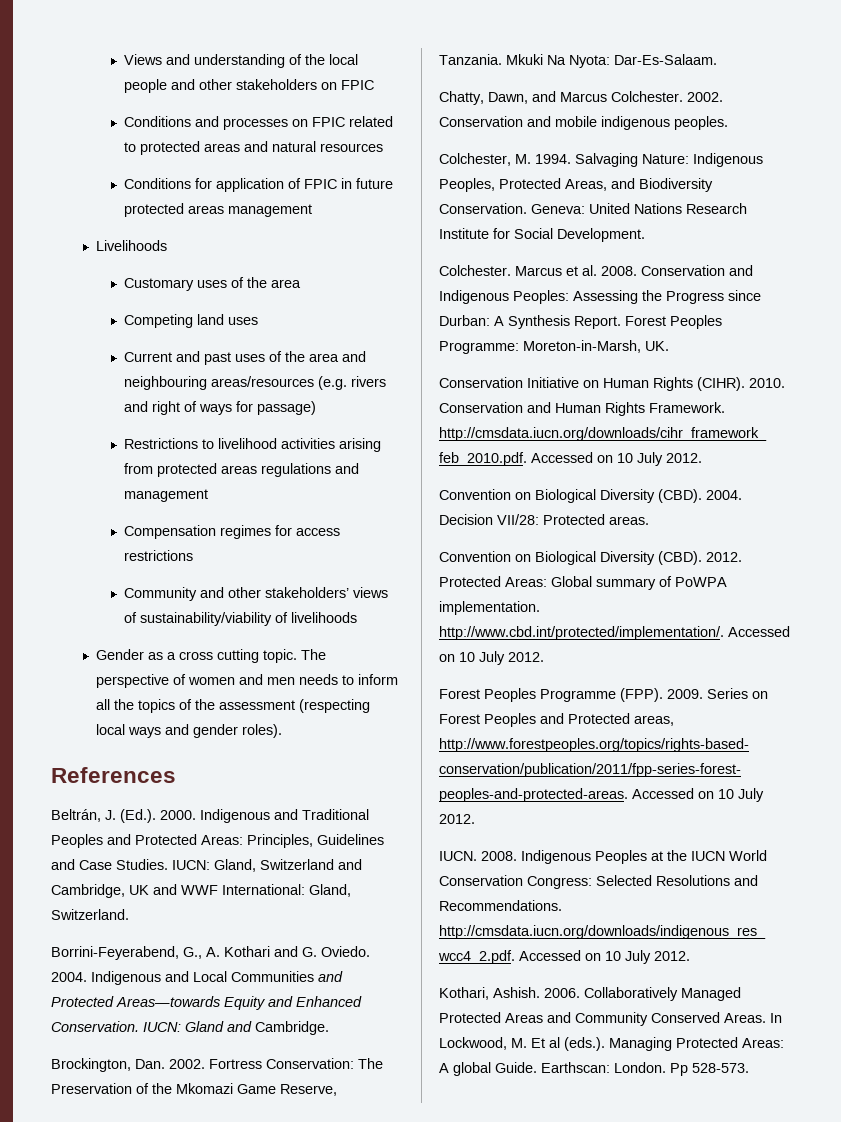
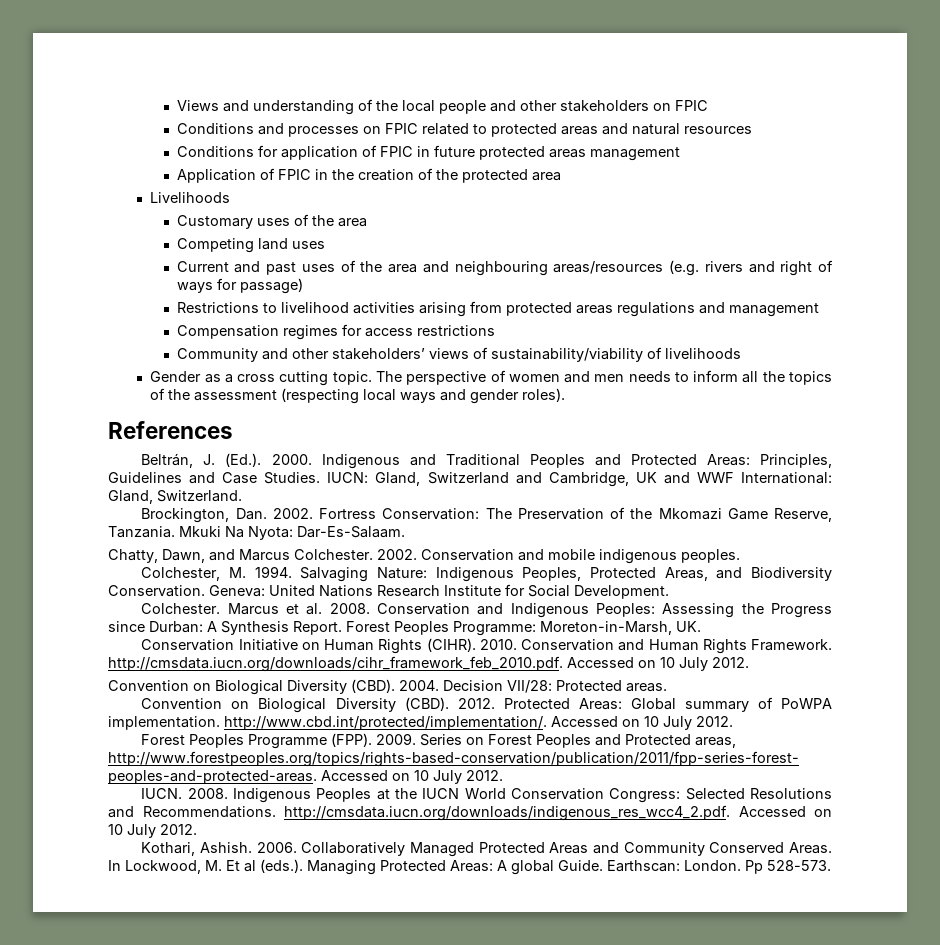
(313, 210) none -> [176,168,561,183] // Application of FPIC in the creation of the protected area
[51,946,370,960] [51,971,343,985] [51,996,362,1010] [51,1021,329,1035] // Borrini-Feyerabend, G., A. Kothari and G. Oviedo. 2004. Indigenous and Local Communities and Protected Areas—towards Equity and Enhanced Conservation. IUCN: Gland and Cambridge. -> (242, 496) none

